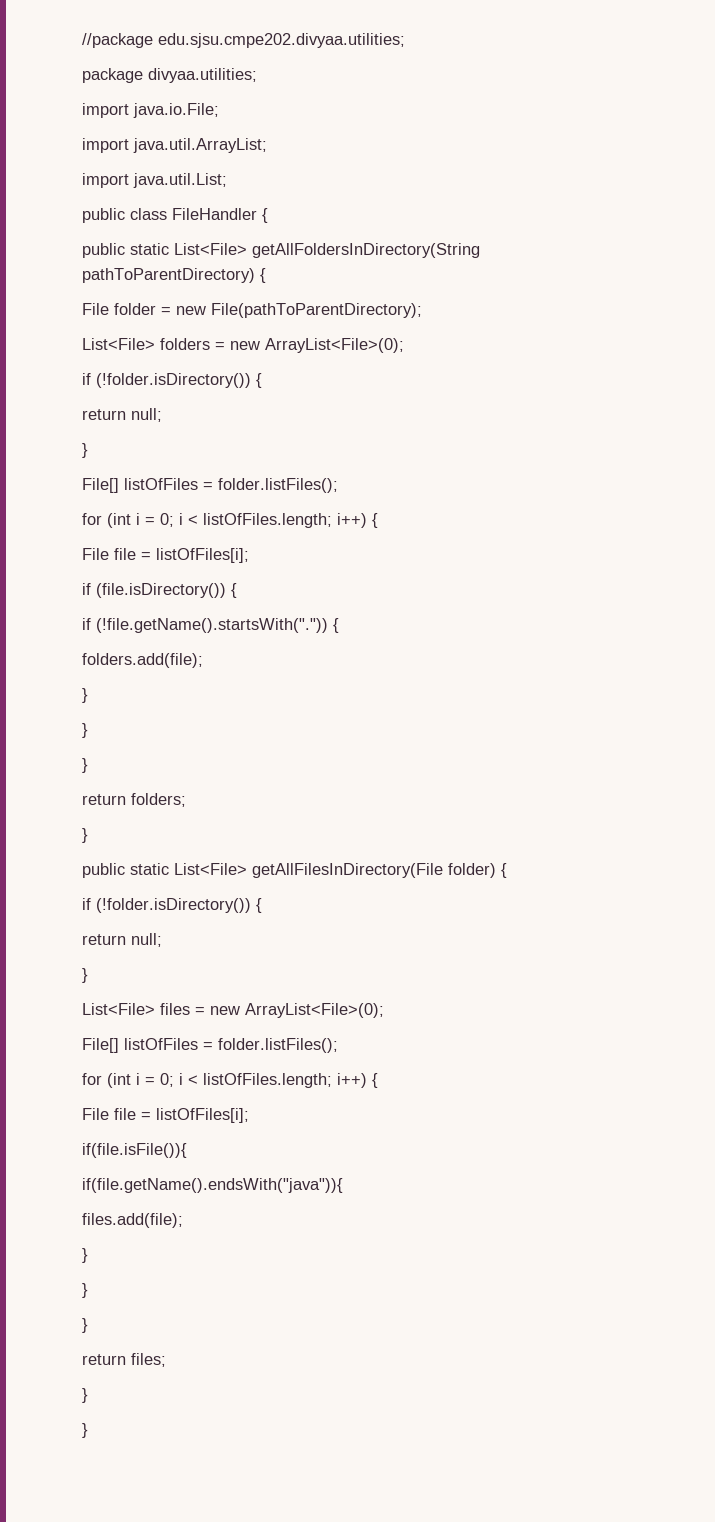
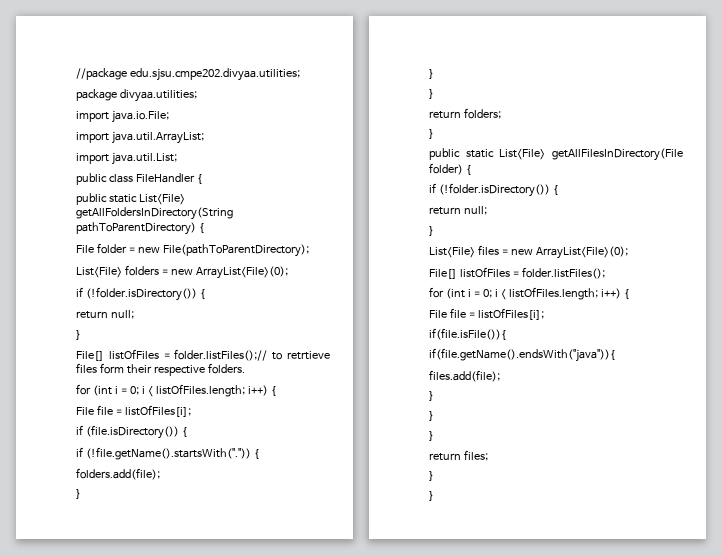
[218,478,338,493] folder.listFiles(); -> [174,349,330,361] [76,363,245,376] folder.listFiles();// to retrtieve files form their respective folders.

